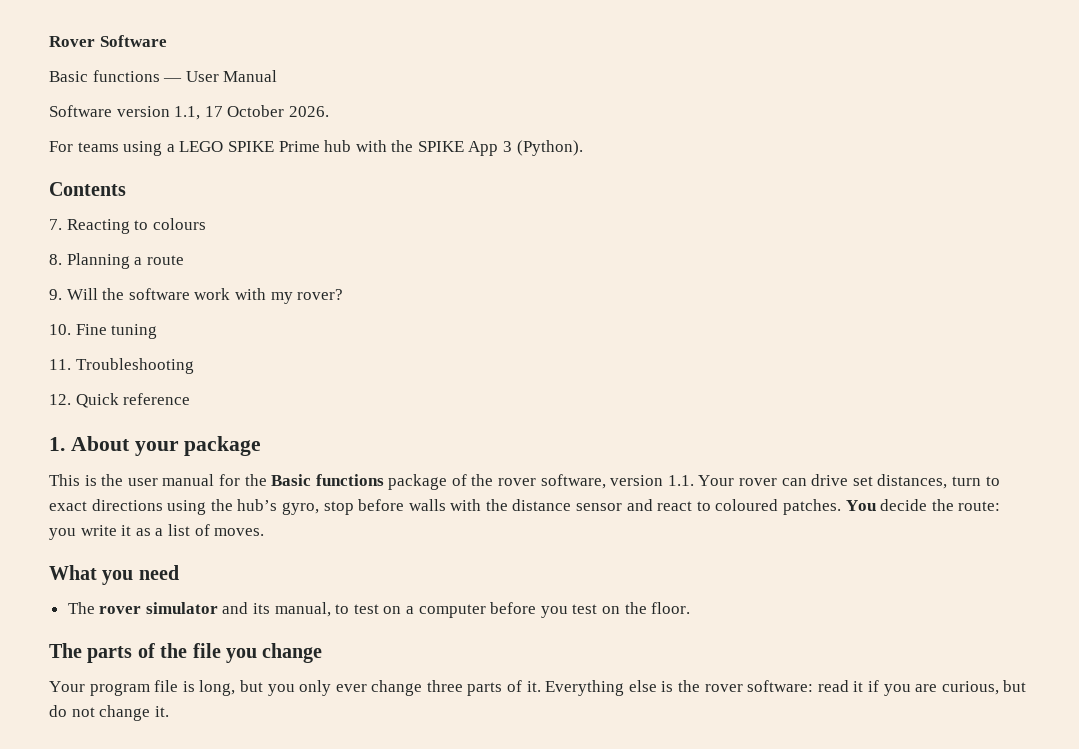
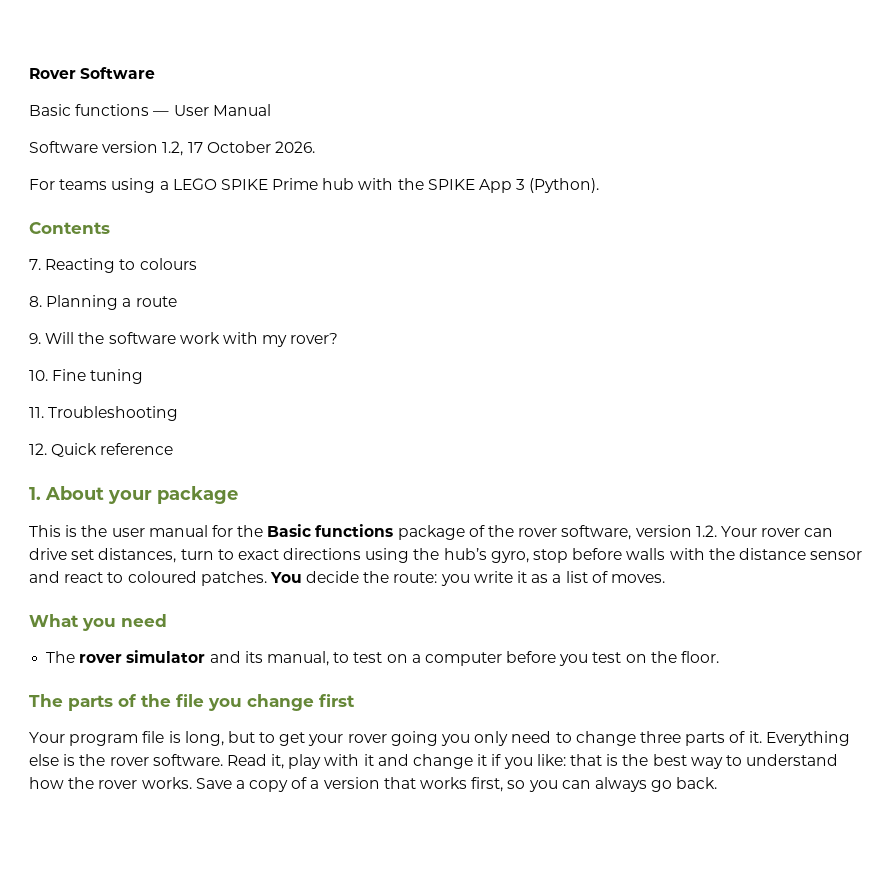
[174,106,201,120] 1.1, -> [162,141,184,156] 1.2,
[667,475,694,486] 1.1. -> [695,525,717,537] 1.2.
(323, 653) none -> [319,694,355,707] first
[267,680,367,696] you only ever -> [259,731,572,746] to get your rover going you only need to
[747,680,1027,696] [49,705,169,721] software: read it if you are curious, but do not change it. -> [152,754,839,769] [29,777,718,792] software. Read it, play with it and change it if you like: that is the best way to understand how the rover works. Save a copy of a version that works first, so you can always go back.

